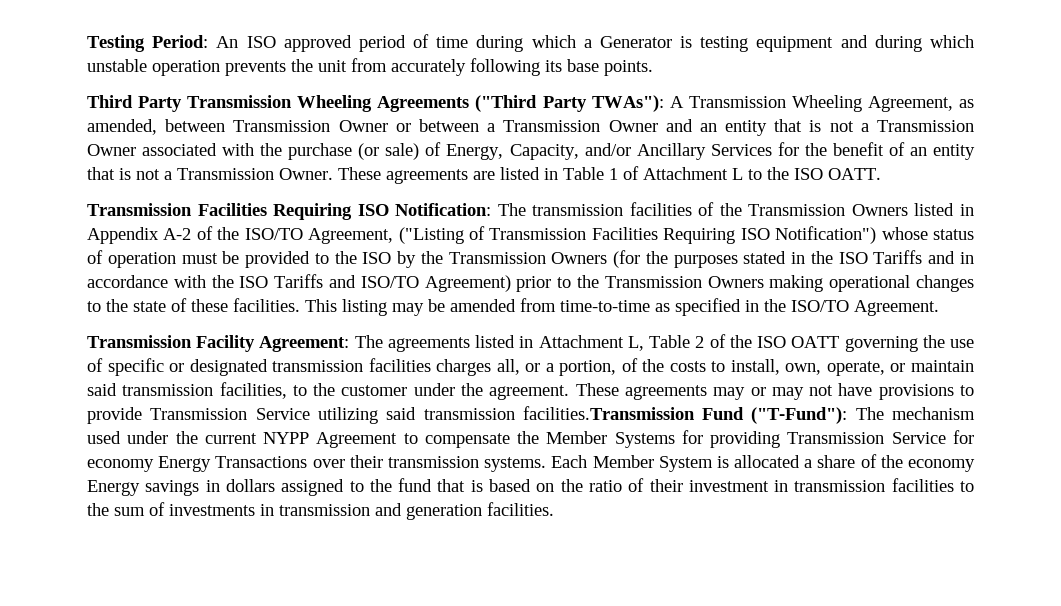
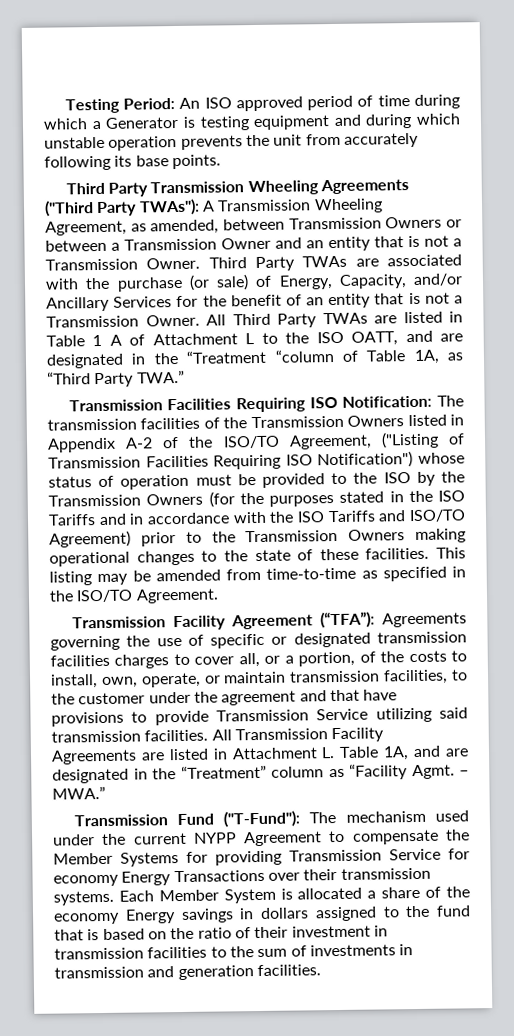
[338,120,388,132] Owner -> [385,216,443,229] Owners
[87,144,136,156] Owner -> [146,255,379,271] Owner. Third Party TWAs are
[338,167,468,184] These agreements -> [206,312,368,328] All Third Party TWAs
(618, 174) none -> [109,334,122,346] A
[828,168,881,180] OATT. -> [351,330,463,346] [46,349,464,369] [47,369,185,388] OATT, and are designated in the “Treatment “column of Table 1A, as “Third Party TWA.”
[259,334,840,352] Agreement: The agreements listed in Attachment L, Table 2 of the ISO OATT -> [230,611,468,630] Agreement (“TFA”): Agreements
(492, 367) none -> [173,653,235,666] to cover
[87,383,117,396] said -> (287, 677) none
[489,383,834,400] agreement. These agreements may or may not -> [221,689,360,706] agreement and that
[522,406,695,420] facilities.Transmission -> [144,727,385,743] [51,745,470,765] [52,763,469,784] [52,785,106,800] [73,814,168,827] facilities. All Transmission Facility Agreements are listed in Attachment L. Table 1A, and are designated in the “Treatment” column as “Facility Agmt. – MWA.” // Transmission

